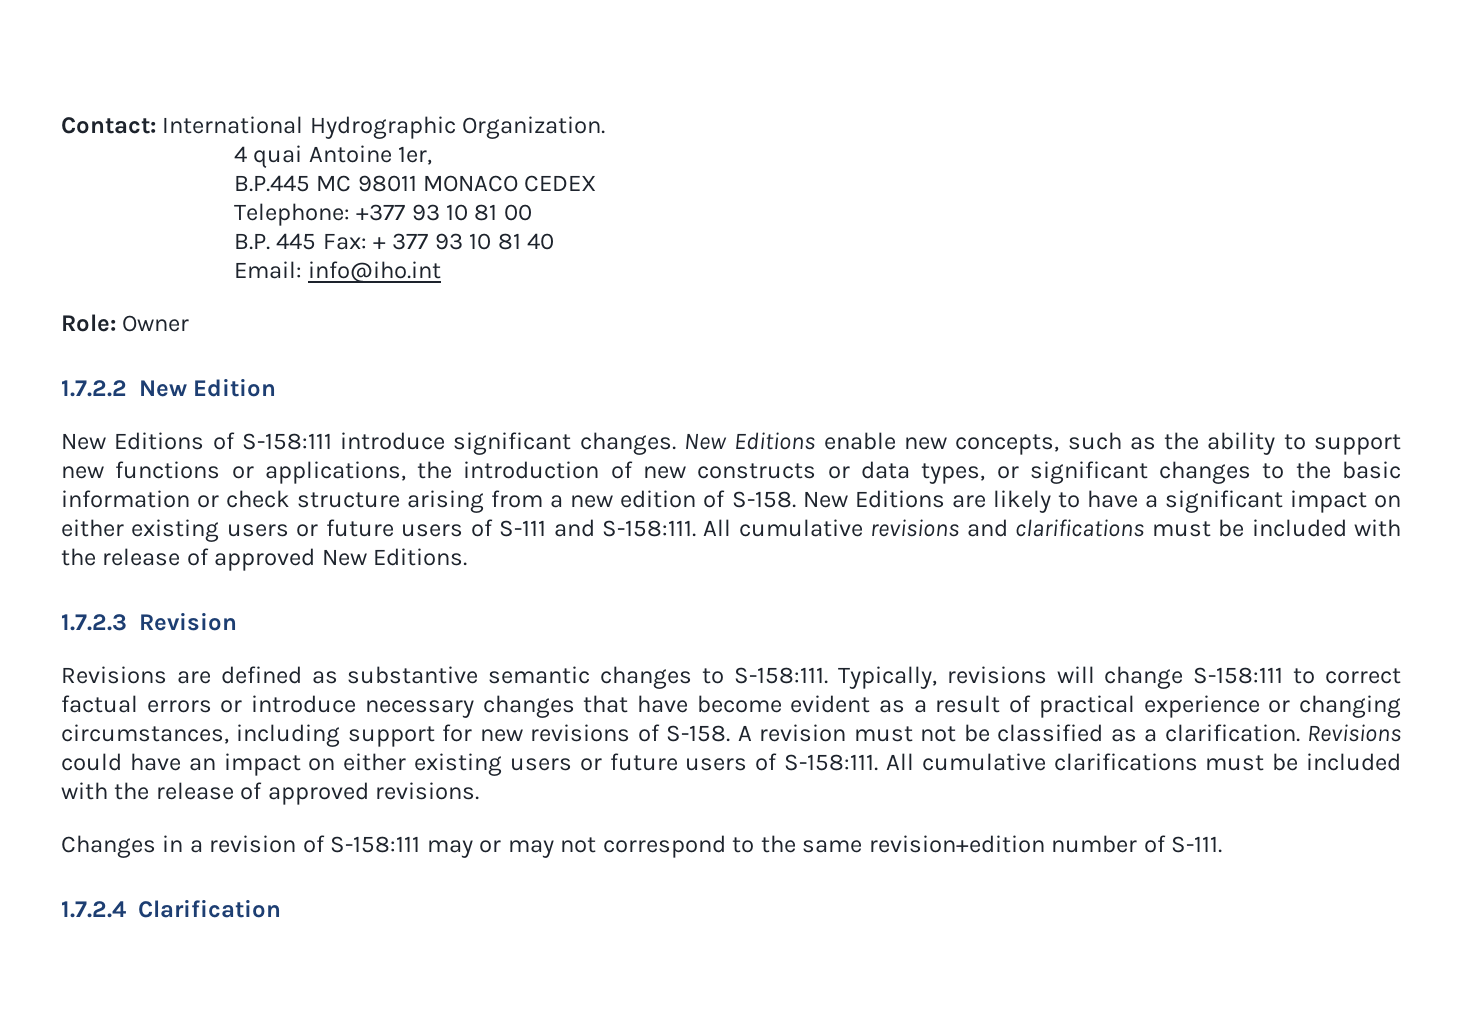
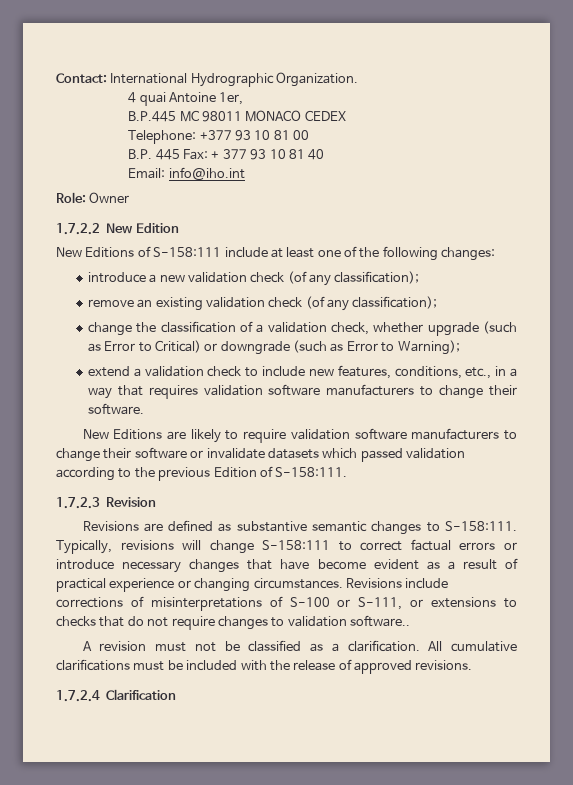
[340,432,1401,455] [61,461,1401,484] [61,490,796,513] introduce significant changes. New Editions enable new concepts, such as the ability to support new functions or applications, the introduction of new constructs or data types, or significant changes to the basic information or check structure arising from a new edition of S-158. -> [224,246,496,261] [87,271,420,286] [87,296,438,311] [87,321,518,336] [87,340,460,355] [87,365,517,379] [87,384,518,399] [87,403,144,415] include at least one of the following changes: // introduce a new validation check (of any classification); // remove an existing validation check (of any classification); // change the classification of a validation check, whether upgrade (such as Error to Critical) or downgrade (such as Error to Warning); // extend a validation check to include new features, conditions, etc., in a way that requires validation software manufacturers to change their software. //
[1086,490,1401,513] [61,519,1401,542] [61,548,468,571] have a significant impact on either existing users or future users of S-111 and S-158:111. All cumulative revisions and clarifications must be included with the release of approved New Editions. -> [243,428,517,443] [56,447,465,462] [56,466,348,481] require validation software manufacturers to change their software or invalidate datasets which passed validation according to the previous Edition of S-158:111.
[61,724,731,747] circumstances, including support for new revisions of S-158. -> [253,578,449,589] [56,596,518,611] [56,615,410,630] circumstances. Revisions include corrections of misinterpretations of S-100 or S-111, or extensions to checks that do not require changes to validation software.. //
[1307,724,1402,742] [61,753,879,776] Revisions could have an impact on either existing users or future users of S-158:111. -> (420, 646) none
[61,835,1223,858] // Changes in a revision of S-158:111 may or may not correspond to the same revision+edition number of S-111. -> (473, 665) none

